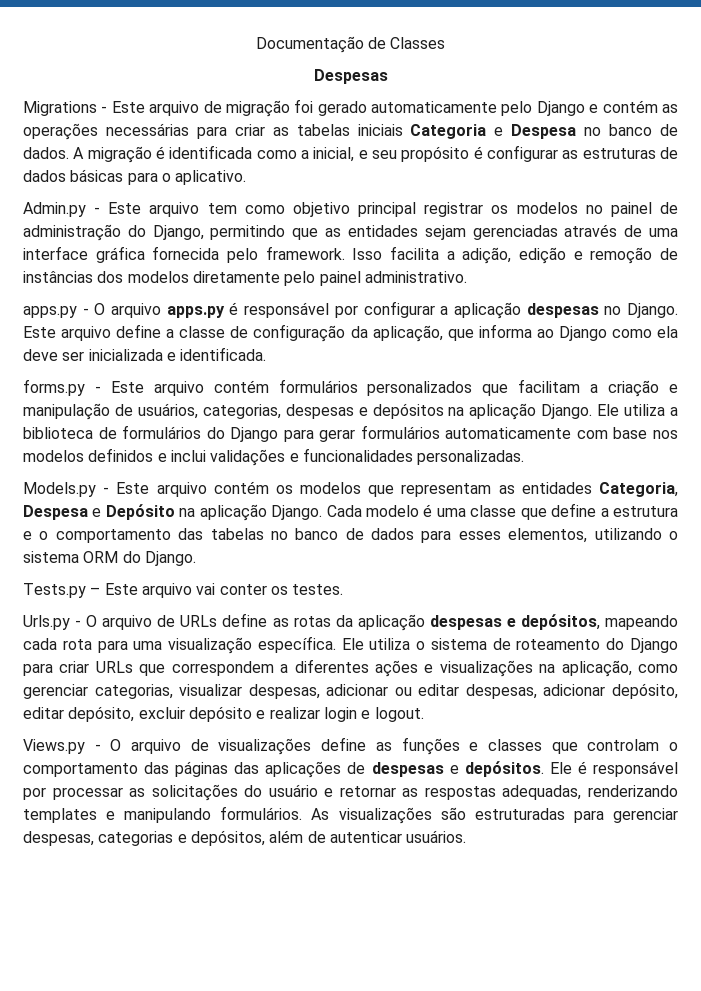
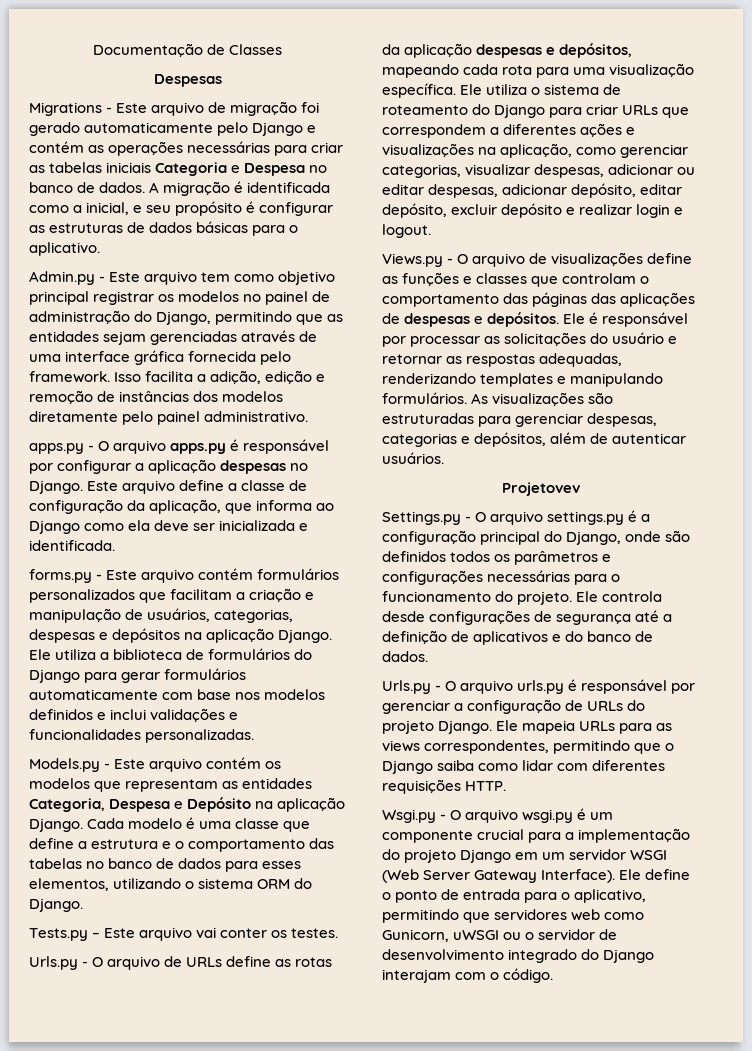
(467, 836) none -> [501,482,580,496] [382,510,651,525] [382,530,691,545] [382,551,612,565] [382,570,621,585] [382,591,663,605] [382,610,673,625] [382,630,654,645] [382,651,428,662] [382,679,696,694] [382,699,646,714] [382,720,673,734] [382,740,675,754] [382,760,666,774] [382,779,507,794] [382,808,614,823] [382,828,691,843] [382,849,668,863] [382,869,691,883] [382,889,647,903] [382,909,645,923] [382,929,618,942] [382,949,655,963] [382,968,554,983] // Projetovev // Settings.py - O arquivo settings.py é a configuração principal do Django, onde são definidos todos os parâmetros e configurações necessárias para o funcionamento do projeto. Ele controla desde configurações de segurança até a definição de aplicativos e do banco de dados. // Urls.py - O arquivo urls.py é responsável por gerenciar a configuração de URLs do projeto Django. Ele mapeia URLs para as views correspondentes, permitindo que o Django saiba como lidar com diferentes requisições HTTP. // Wsgi.py - O arquivo wsgi.py é um componente crucial para a implementação do projeto Django em um servidor WSGI (Web Server Gateway Interface). Ele define o ponto de entrada para o aplicativo, permitindo que servidores web como Gunicorn, uWSGI ou o servidor de desenvolvimento integrado do Django interajam com o código.

